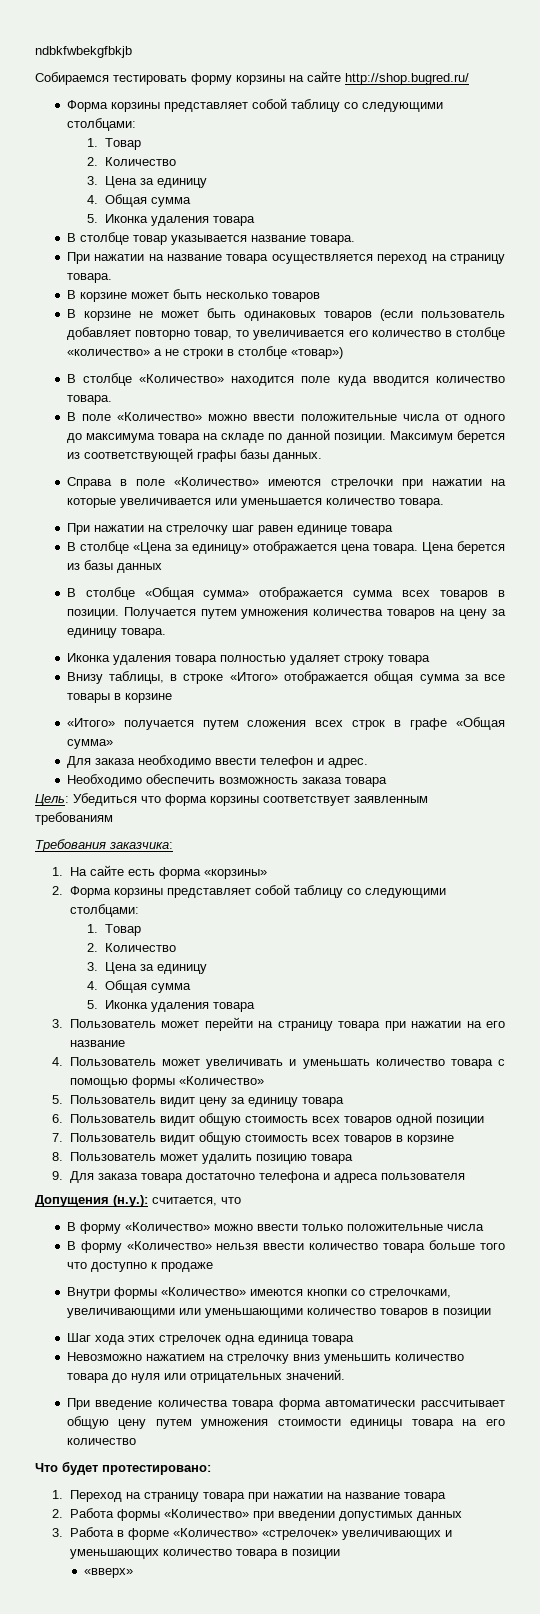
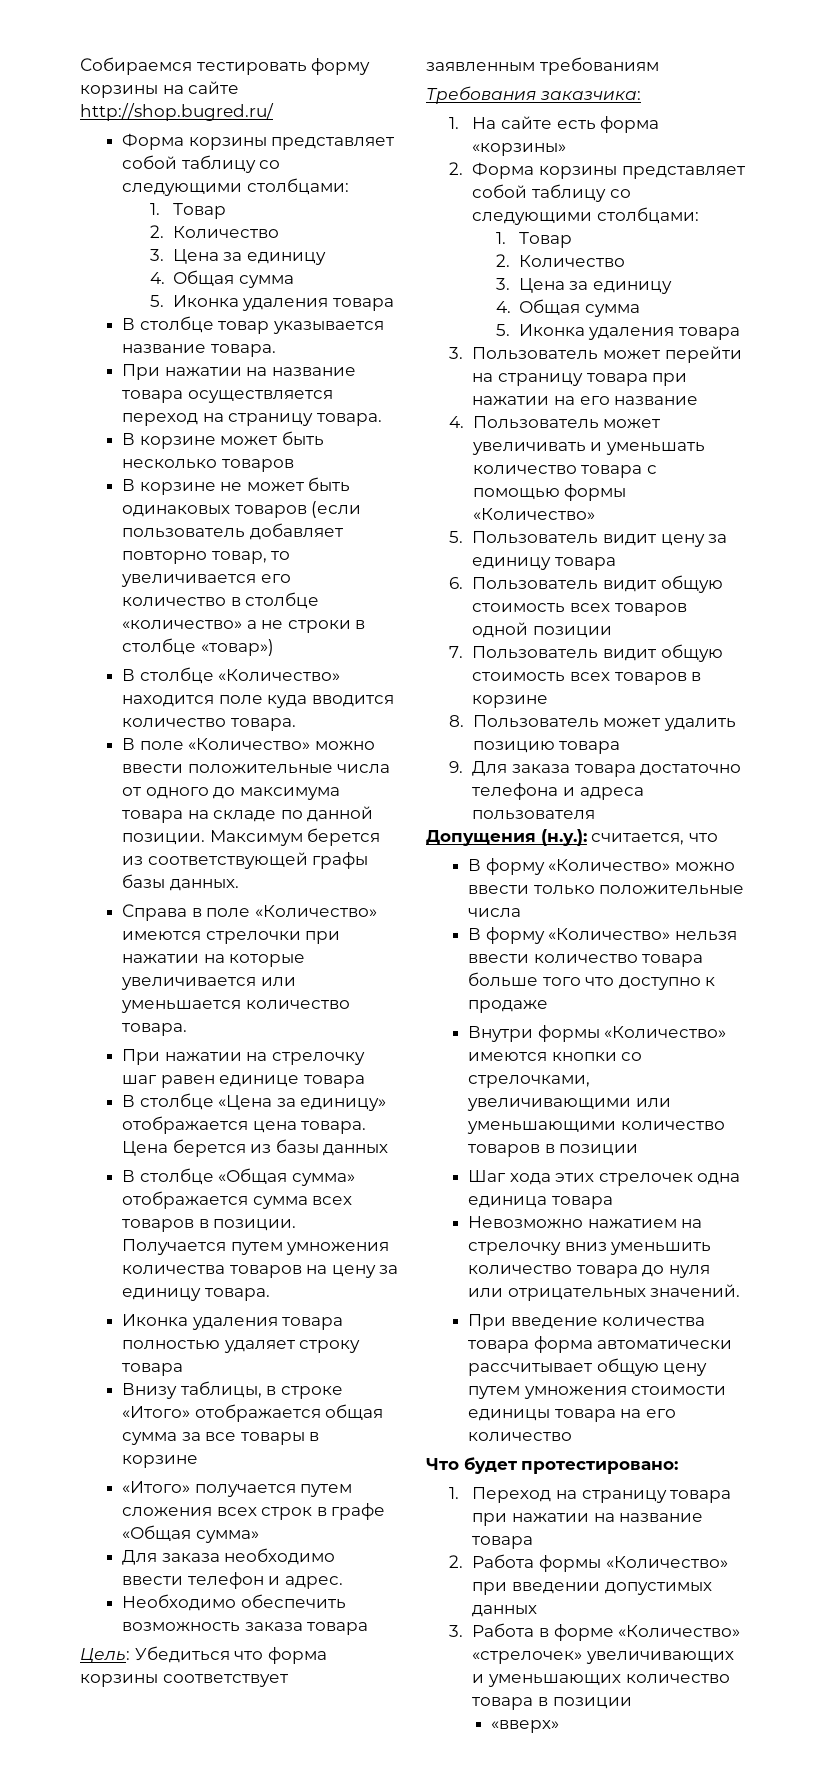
[35,46,132,58] ndbkfwbekgfbkjb // -> (80, 66) none

